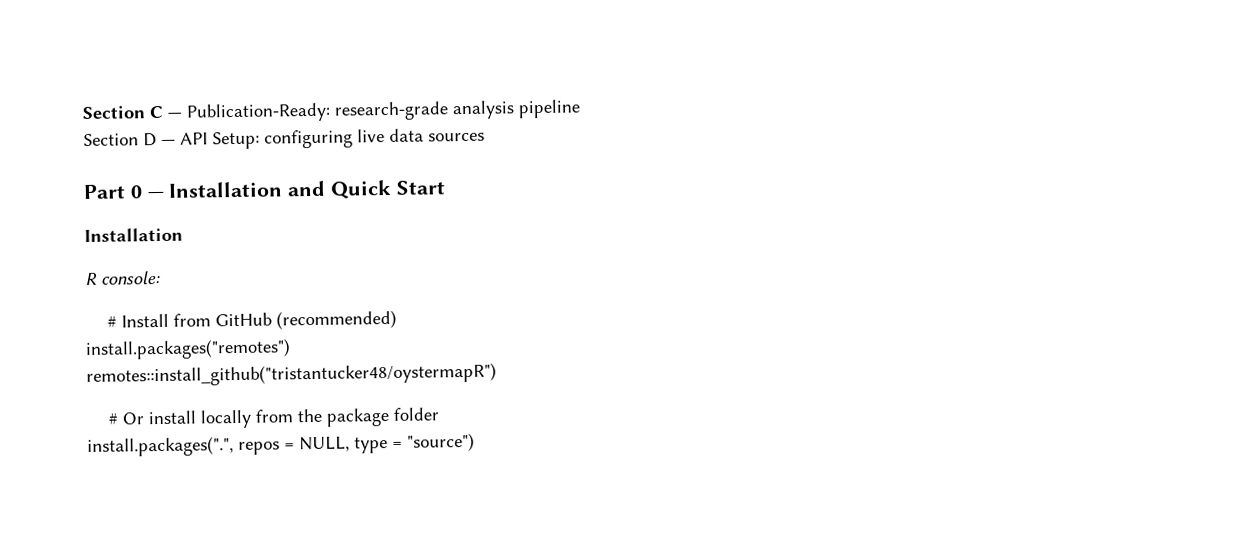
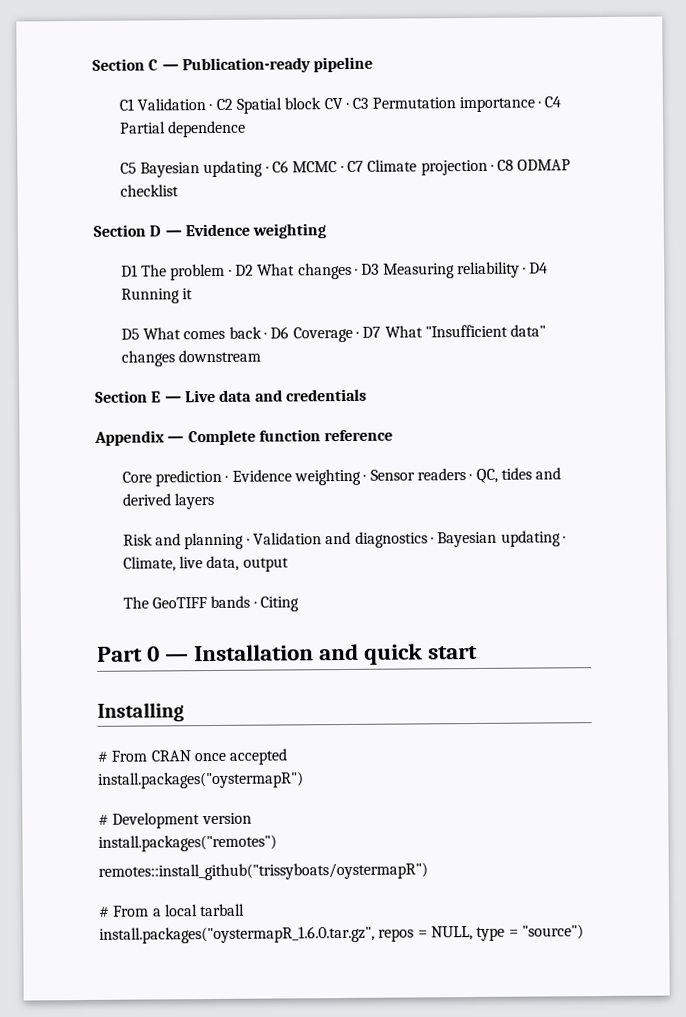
[186,99,581,123] [83,128,485,150] Publication-Ready: research-grade analysis pipeline // Section D — API Setup: configuring live data sources -> [181,56,374,74] [118,96,562,114] [119,120,246,138] [119,159,572,178] [119,184,179,197] [93,223,327,239] [120,261,549,281] [120,288,193,304] [120,324,547,343] [120,349,261,367] [95,388,367,403] [94,429,394,446] [121,467,562,487] [121,492,214,510] [122,530,566,550] [122,555,289,572] [122,595,299,612] Publication-ready pipeline // C1 Validation · C2 Spatial block CV · C3 Permutation importance · C4 Partial dependence // C5 Bayesian updating · C6 MCMC · C7 Climate projection · C8 ODMAP checklist // Section D — Evidence weighting // D1 The problem · D2 What changes · D3 Measuring reliability · D4 Running it // D5 What comes back · D6 Coverage · D7 What "Insufficient data" changes downstream // Section E — Live data and credentials // Appendix — Complete function reference // Core prediction · Evidence weighting · Sensor readers · QC, tides and derived layers // Risk and planning · Validation and diagnostics · Bayesian updating · Climate, live data, output // The GeoTIFF bands · Citing
[330,179,445,199] [84,227,183,242] [84,270,161,285] [107,309,398,330] Quick Start // Installation // R console: // # Install from GitHub (recommended) -> [364,643,479,665] [97,702,184,722] [97,748,288,765] [98,771,304,789] [98,812,252,829] quick start // Installing // # From CRAN once accepted // install.packages("oystermapR") // # Development version
[86,362,497,387] [108,407,440,429] [87,436,234,457] remotes::install_github("tristantucker48/oystermapR") // # Or install locally from the package folder // install.packages(".", -> [98,862,428,881] [99,903,246,917] [99,925,375,944] remotes::install_github("trissyboats/oystermapR") // # From a local tarball // install.packages("oystermapR_1.6.0.tar.gz",

